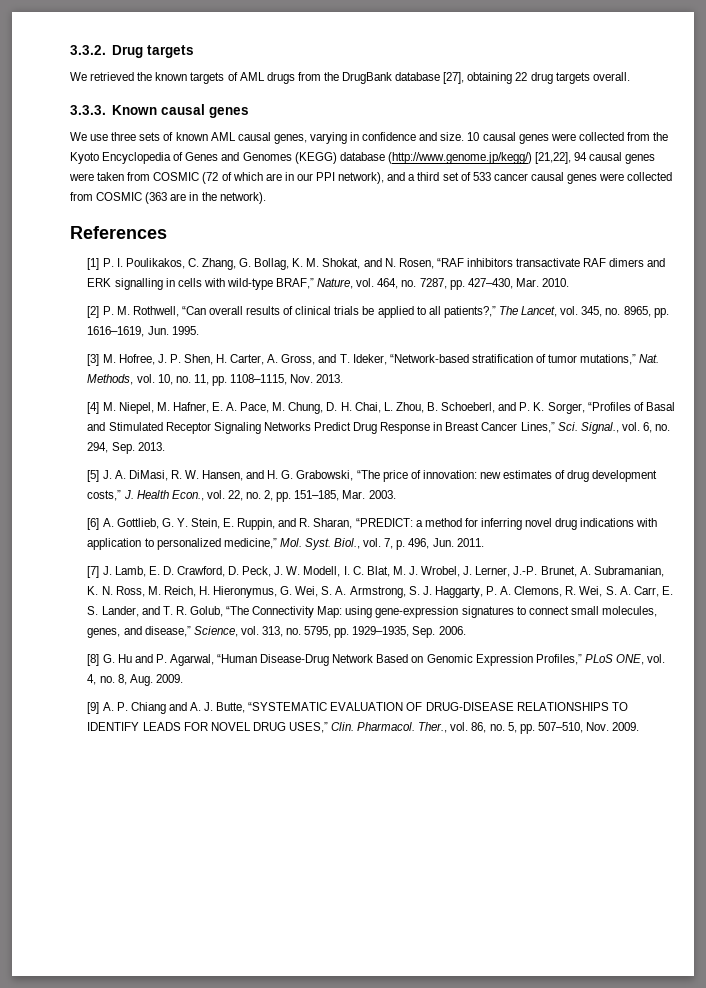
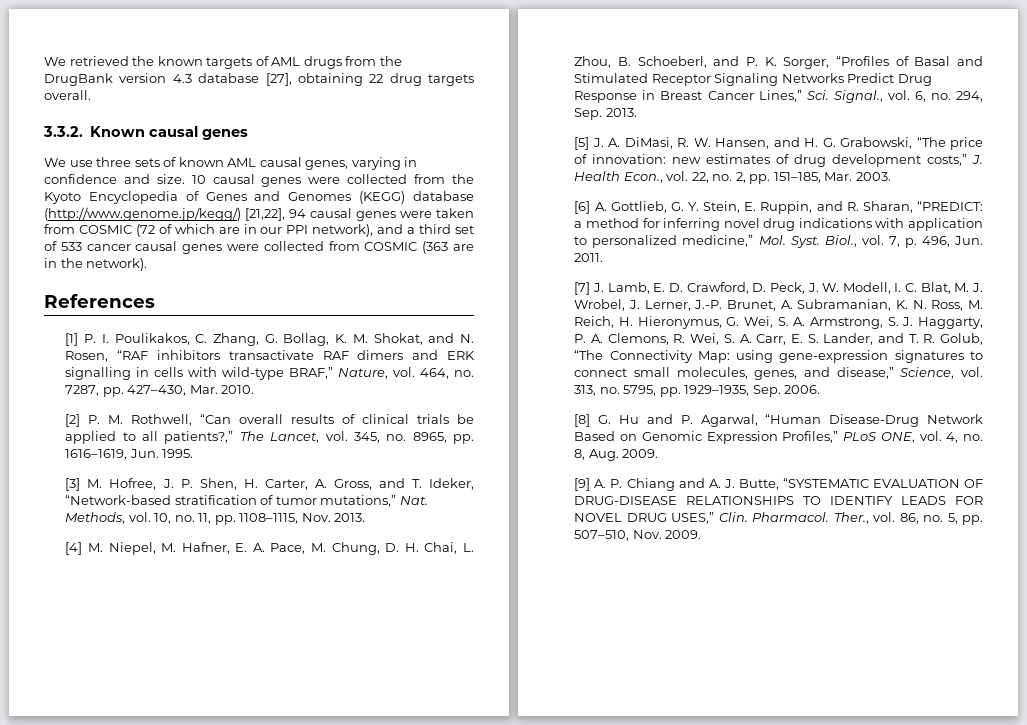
[70,45,194,58] 3.3.2. Drug targets // -> (44, 61) none
(393, 78) none -> [119,73,192,83] version 4.3
[70,105,106,115] 3.3.3. -> [43,126,83,137] 3.3.2.

